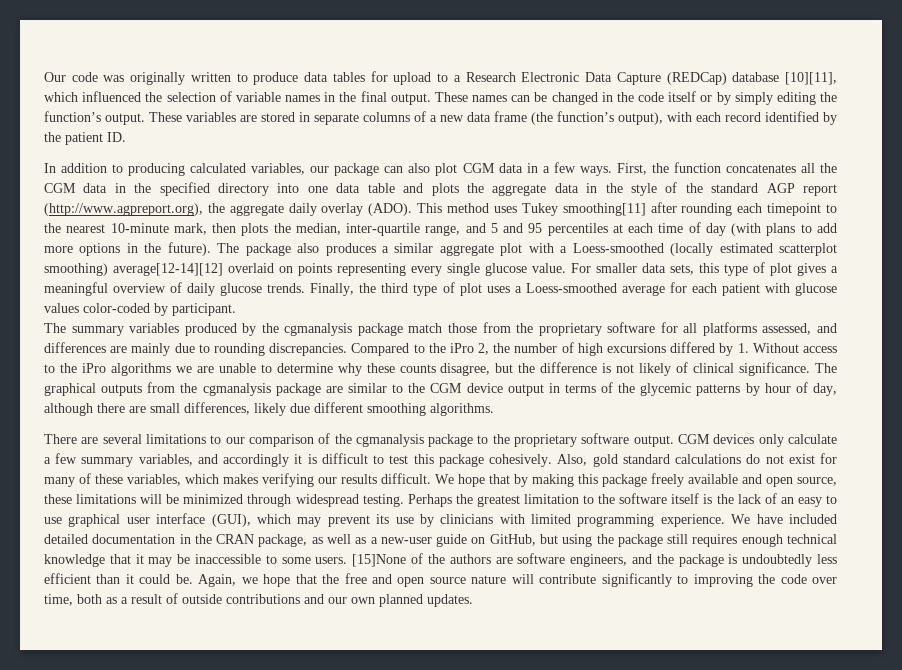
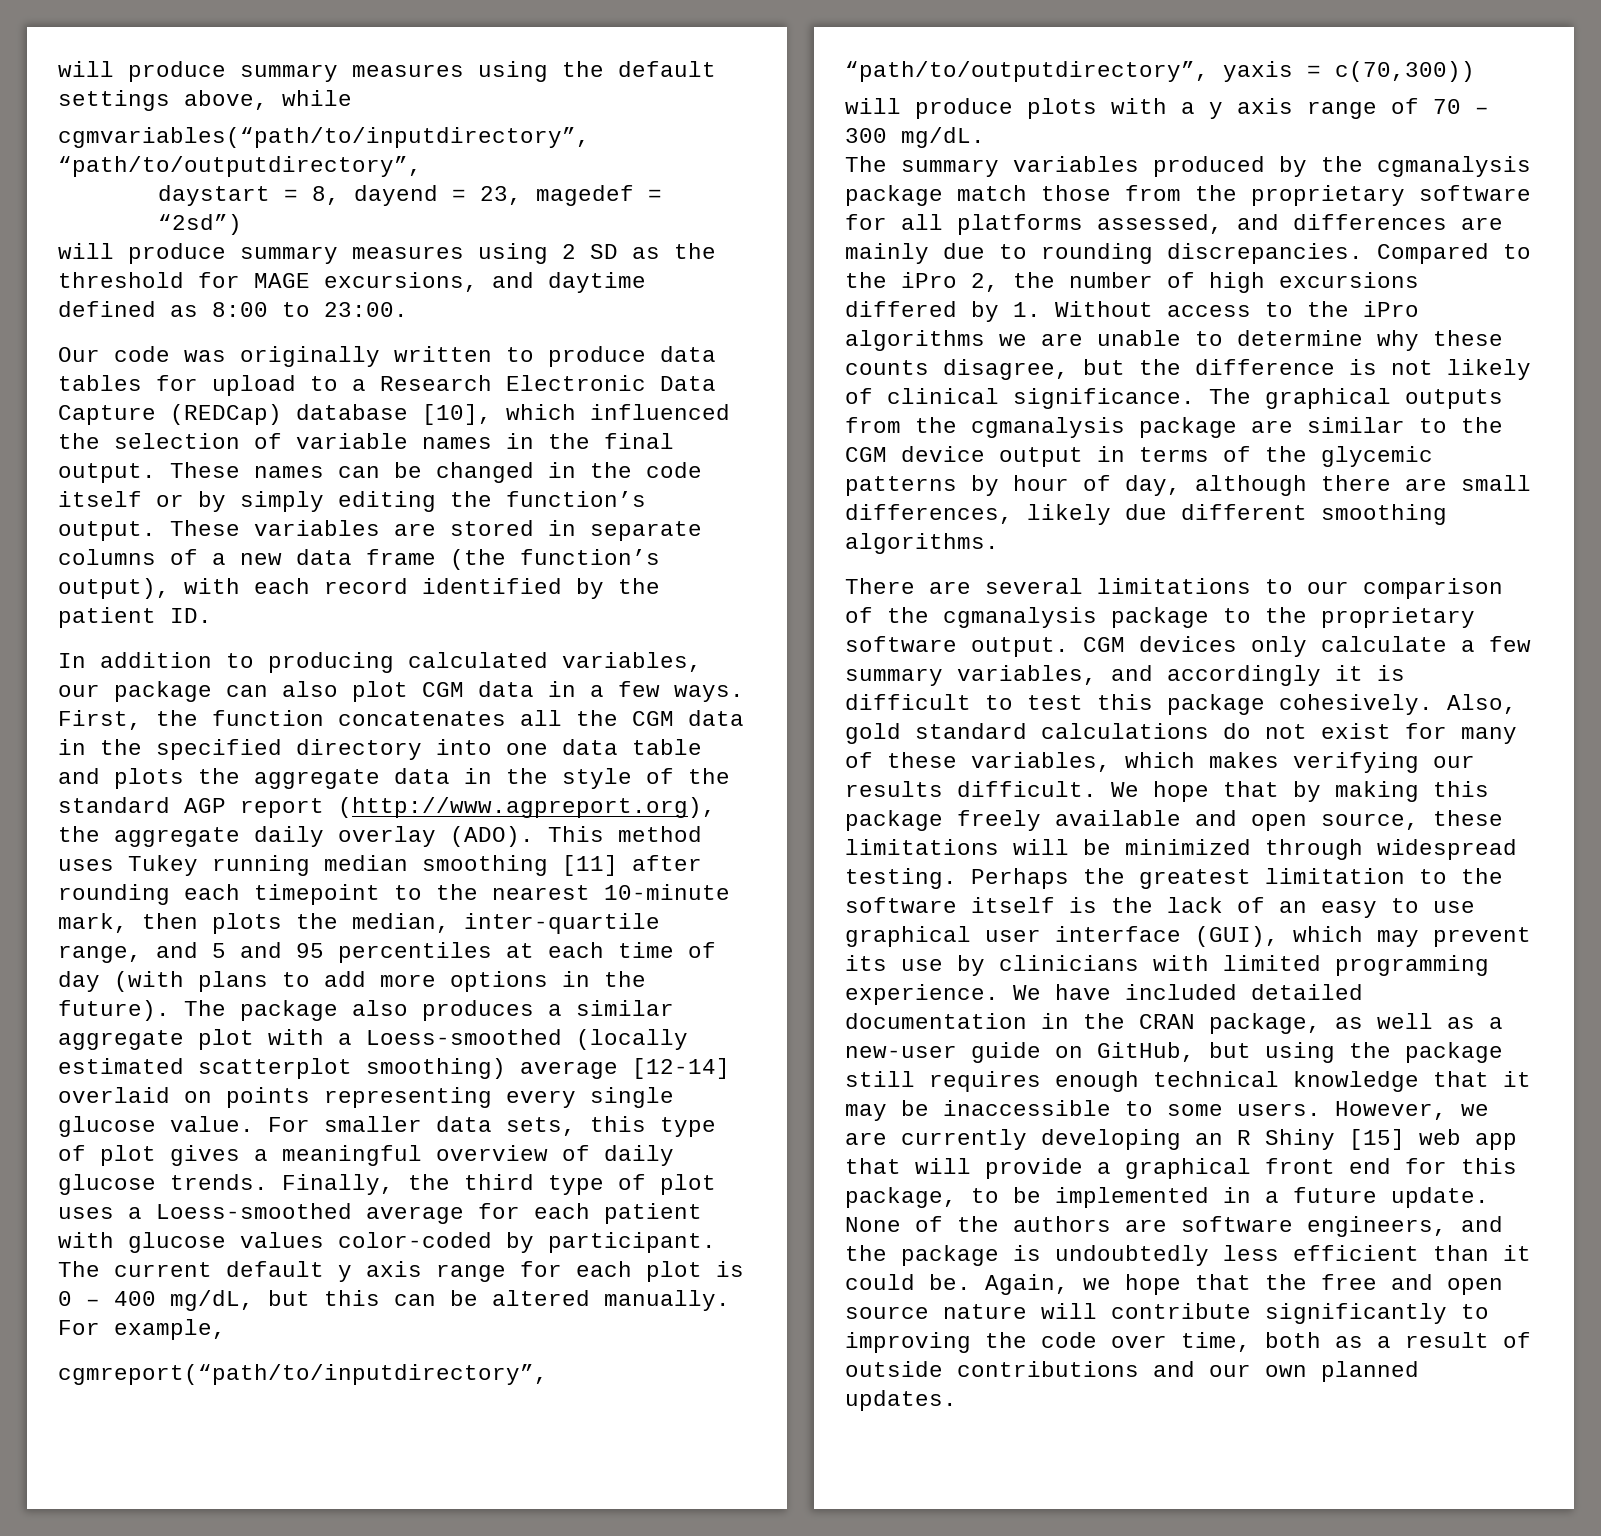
(44, 77) none -> [58,61,716,82] [58,90,352,111] [58,127,590,148] [58,156,422,177] [157,185,662,206] [157,214,242,235] [58,243,716,264] [58,272,646,293] [58,301,408,317] will produce summary measures using the default settings above, while // cgmvariables(“path/to/inputdirectory”, “path/to/outputdirectory”, // daystart = 8, dayend = 23, magedef = “2sd”) // will produce summary measures using 2 SD as the threshold for MAGE excursions, and daytime defined as 8:00 to 23:00. //
[785,72,837,85] [10][11], -> [422,404,492,425] [10],
[562,203,646,216] smoothing[11] -> [212,855,618,876] running median smoothing [11]
[113,263,223,276] average[12-14][12] -> [520,1058,730,1079] average [12-14]
(236, 309) none -> [58,1261,744,1282] [58,1290,730,1311] [58,1319,226,1340] [58,1364,548,1385] [845,61,1475,82] [845,98,1489,119] [845,127,985,148] The current default y axis range for each plot is 0 – 400 mg/dL, but this can be altered manually. For example, // cgmreport(“path/to/inputdirectory”, “path/to/outputdirectory”, yaxis = c(70,300)) // will produce plots with a y axis range of 70 – 300 mg/dL.
[352,554,407,567] [15]None -> [1335,1101,1489,1120] [845,1129,1517,1150] [845,1158,1517,1179] [845,1187,1489,1208] [845,1217,901,1232] However, we are currently developing an R Shiny [15] web app that will provide a graphical front end for this package, to be implemented in a future update. None

